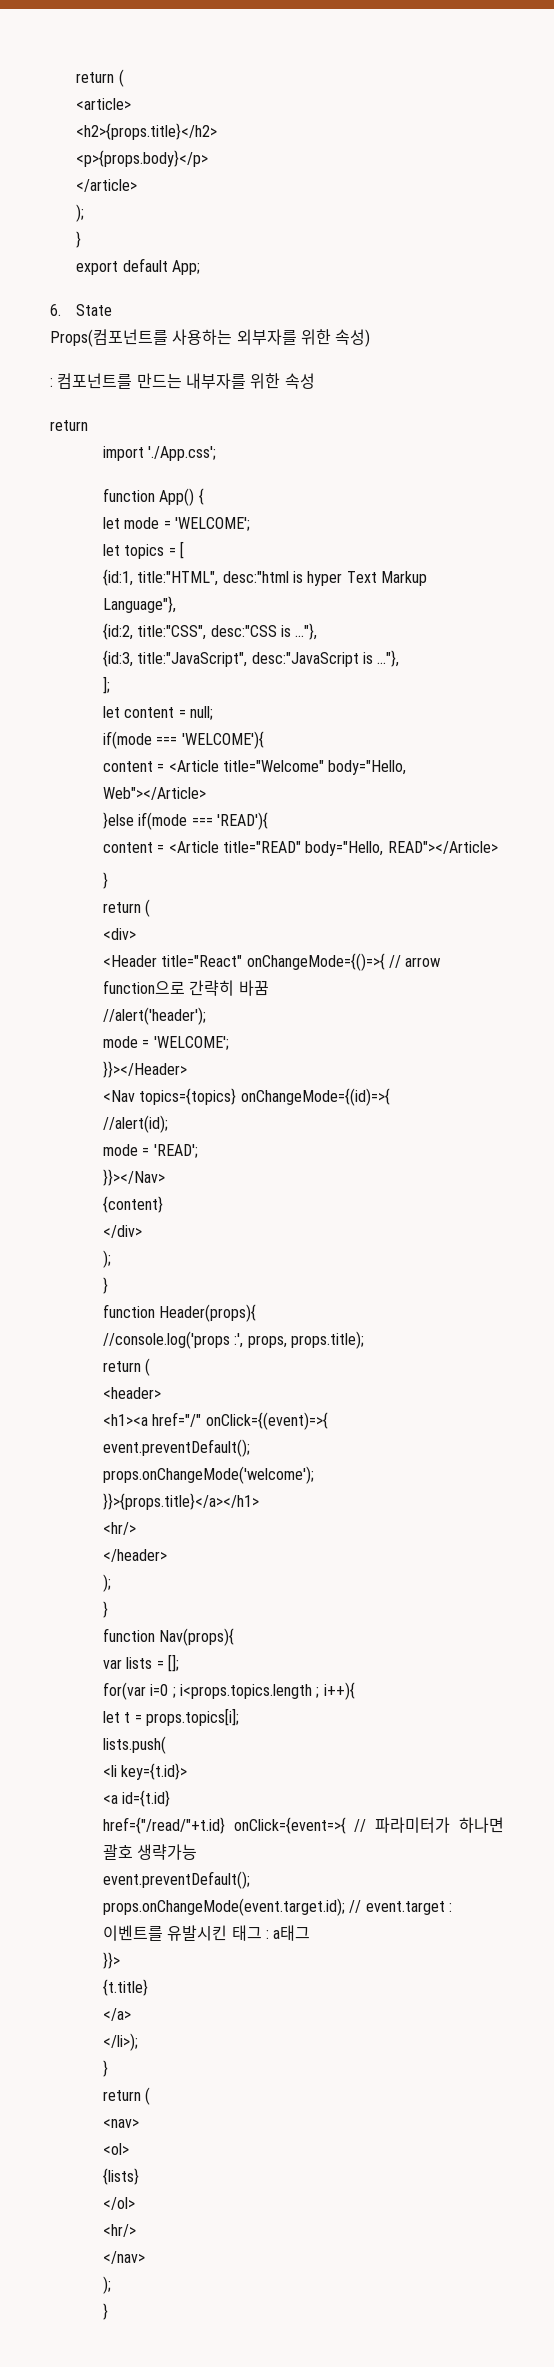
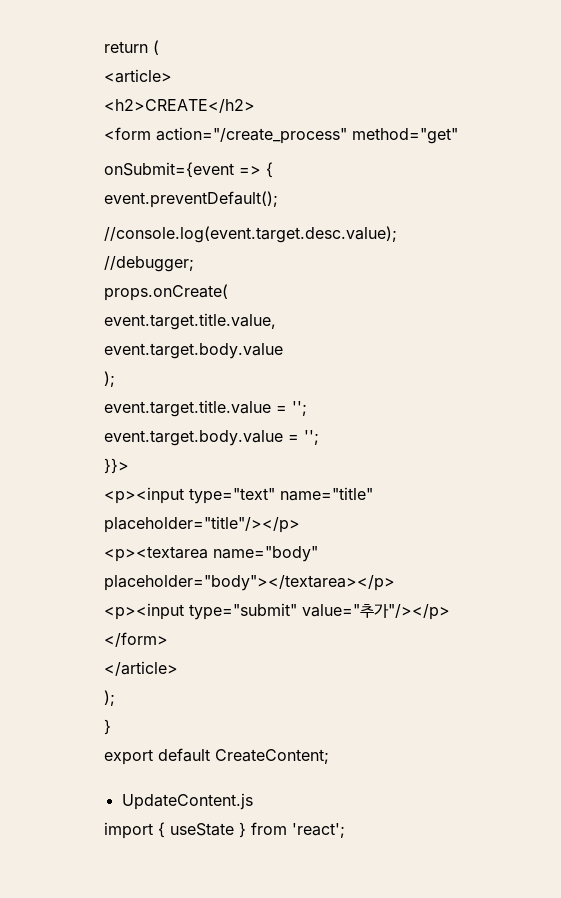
[76,123,218,140] [76,150,209,167] <h2>{props.title}</h2> // <p>{props.body}</p> -> [104,99,256,113] [104,127,459,144] [104,162,274,178] [104,191,279,208] [104,226,398,243] [104,256,195,272] [104,284,229,301] [104,313,277,330] [104,343,284,359] [104,371,116,387] [104,400,308,417] [104,430,320,446] [104,458,130,474] [104,487,374,504] [104,516,301,533] [104,546,319,562] [104,575,396,591] [104,603,451,620] [104,632,169,647] <h2>CREATE</h2> // <form action="/create_process" method="get" // onSubmit={event => { // event.preventDefault(); // //console.log(event.target.desc.value); // //debugger; // props.onCreate( // event.target.title.value, // event.target.body.value // ); // event.target.title.value = ''; // event.target.body.value = ''; // }}> // <p><input type="text" name="title" placeholder="title"/></p> // <p><textarea name="body" placeholder="body"></textarea></p> // <p><input type="submit" value="추가"/></p> // </form>
[172,260,201,275] [50,304,113,316] [50,329,371,347] [50,373,315,389] [50,420,88,431] [102,446,217,461] [102,488,204,506] [102,517,250,531] [102,541,184,559] [102,569,427,586] [102,596,176,613] [102,623,318,640] [102,650,400,667] [102,676,110,694] [102,706,213,720] [102,731,264,749] [102,760,407,775] [102,787,206,800] [102,812,268,830] [102,841,498,856] [102,872,108,889] [102,899,151,917] [102,928,136,940] [102,953,441,971] [102,980,269,996] [102,1007,206,1025] [102,1036,229,1050] [102,1061,187,1078] [102,1088,390,1106] [102,1115,168,1133] [102,1144,198,1158] [102,1169,165,1186] [102,1196,163,1213] [102,1225,142,1238] [102,1250,111,1268] [102,1277,108,1294] [102,1304,257,1322] [102,1331,364,1349] [102,1358,151,1376] [102,1387,161,1399] [102,1412,328,1430] [102,1439,250,1457] [102,1466,314,1484] [102,1493,259,1510] [102,1522,136,1535] [102,1549,167,1562] [102,1574,111,1592] [102,1601,108,1618] [102,1628,235,1646] [102,1654,179,1672] [102,1682,355,1700] [102,1708,239,1726] [102,1736,166,1754] [102,1763,188,1780] [102,1790,171,1807] [102,1817,505,1834] [102,1844,198,1860] [102,1871,250,1889] [102,1898,452,1916] [102,1925,311,1941] [102,1952,120,1969] [102,1979,148,1996] [102,2008,131,2021] [102,2033,138,2051] [102,2060,108,2077] [102,2087,151,2105] [102,2119,139,2128] [102,2143,129,2155] [102,2168,139,2185] [102,2197,135,2210] [102,2224,136,2237] [102,2251,145,2264] [102,2276,111,2294] [102,2303,108,2320] App; // 6. State // Props(컴포넌트를 사용하는 외부자를 위한 속성) // : 컴포넌트를 만드는 내부자를 위한 속성 // return // import './App.css'; // function App() { // let mode = 'WELCOME'; // let topics = [ // {id:1, title:"HTML", desc:"html is hyper Text Markup Language"}, // {id:2, title:"CSS", desc:"CSS is ..."}, // {id:3, title:"JavaScript", desc:"JavaScript is ..."}, // ]; // let content = null; // if(mode === 'WELCOME'){ // content = <Article title="Welcome" body="Hello, Web"></Article> // }else if(mode === 'READ'){ // content = <Article title="READ" body="Hello, READ"></Article> // } // return ( // <div> // <Header title="React" onChangeMode={()=>{ // arrow function으로 간략히 바꿈 // //alert('header'); // mode = 'WELCOME'; // }}></Header> // <Nav topics={topics} onChangeMode={(id)=>{ // //alert(id); // mode = 'READ'; // }}></Nav> // {content} // </div> // ); // } // function Header(props){ // //console.log('props :', props, props.title); // return ( // <header> // <h1><a href="/" onClick={(event)=>{ // event.preventDefault(); // props.onChangeMode('welcome'); // }}>{props.title}</a></h1> // <hr/> // </header> // ); // } // function Nav(props){ // var lists = []; // for(var i=0 ; i<props.topics.length ; i++){ // let t = props.topics[i]; // lists.push( // <li key={t.id}> // <a id={t.id} // href={"/read/"+t.id} onClick={event=>{ // 파라미터가 하나면 괄호 생략가능 // event.preventDefault(); // props.onChangeMode(event.target.id); // event.target : 이벤트를 유발시킨 태그 : a태그 // }}> // {t.title} // </a> // </li>); // } // return ( // <nav> // <ol> // {lists} // </ol> // <hr/> // </nav> // ); // } -> [215,749,330,764] [121,793,253,810] [104,822,346,839] CreateContent; // UpdateContent.js // import { useState } from 'react';

